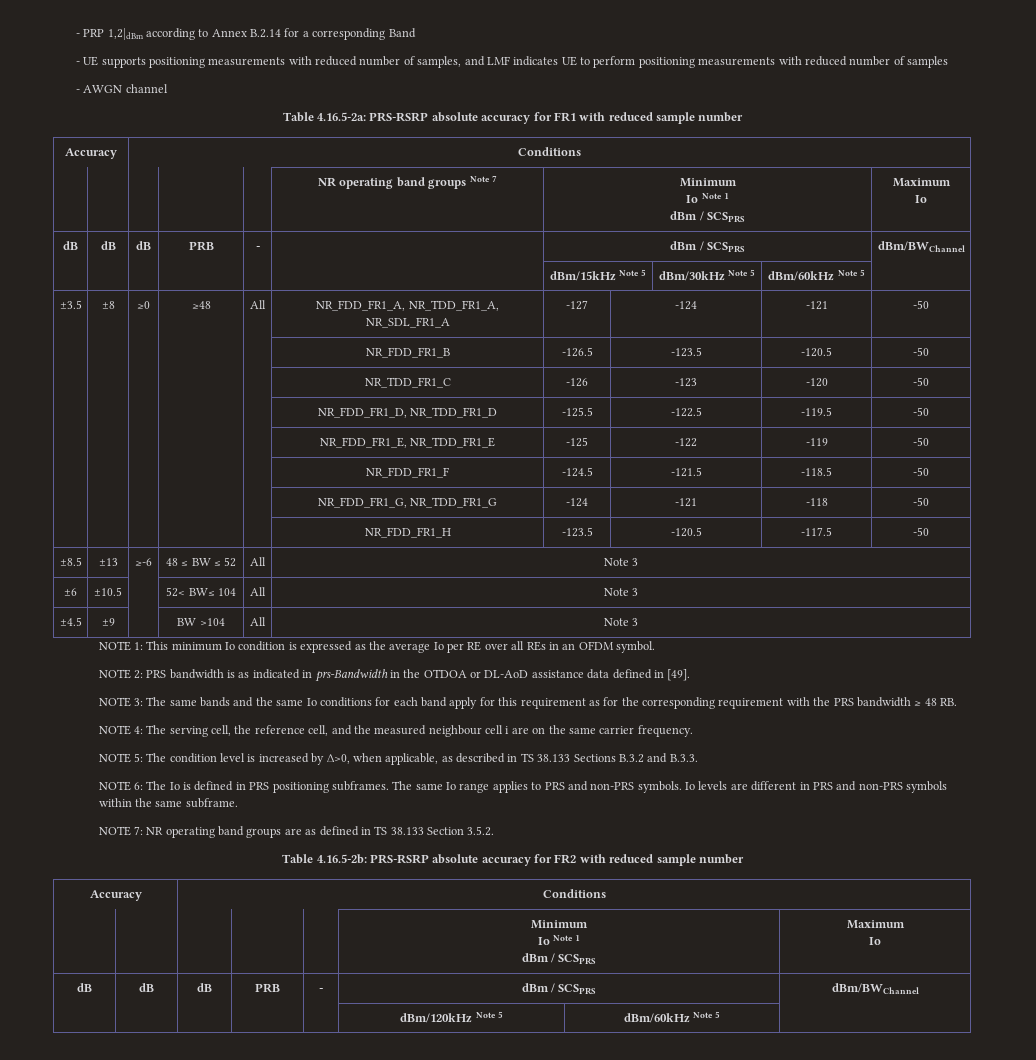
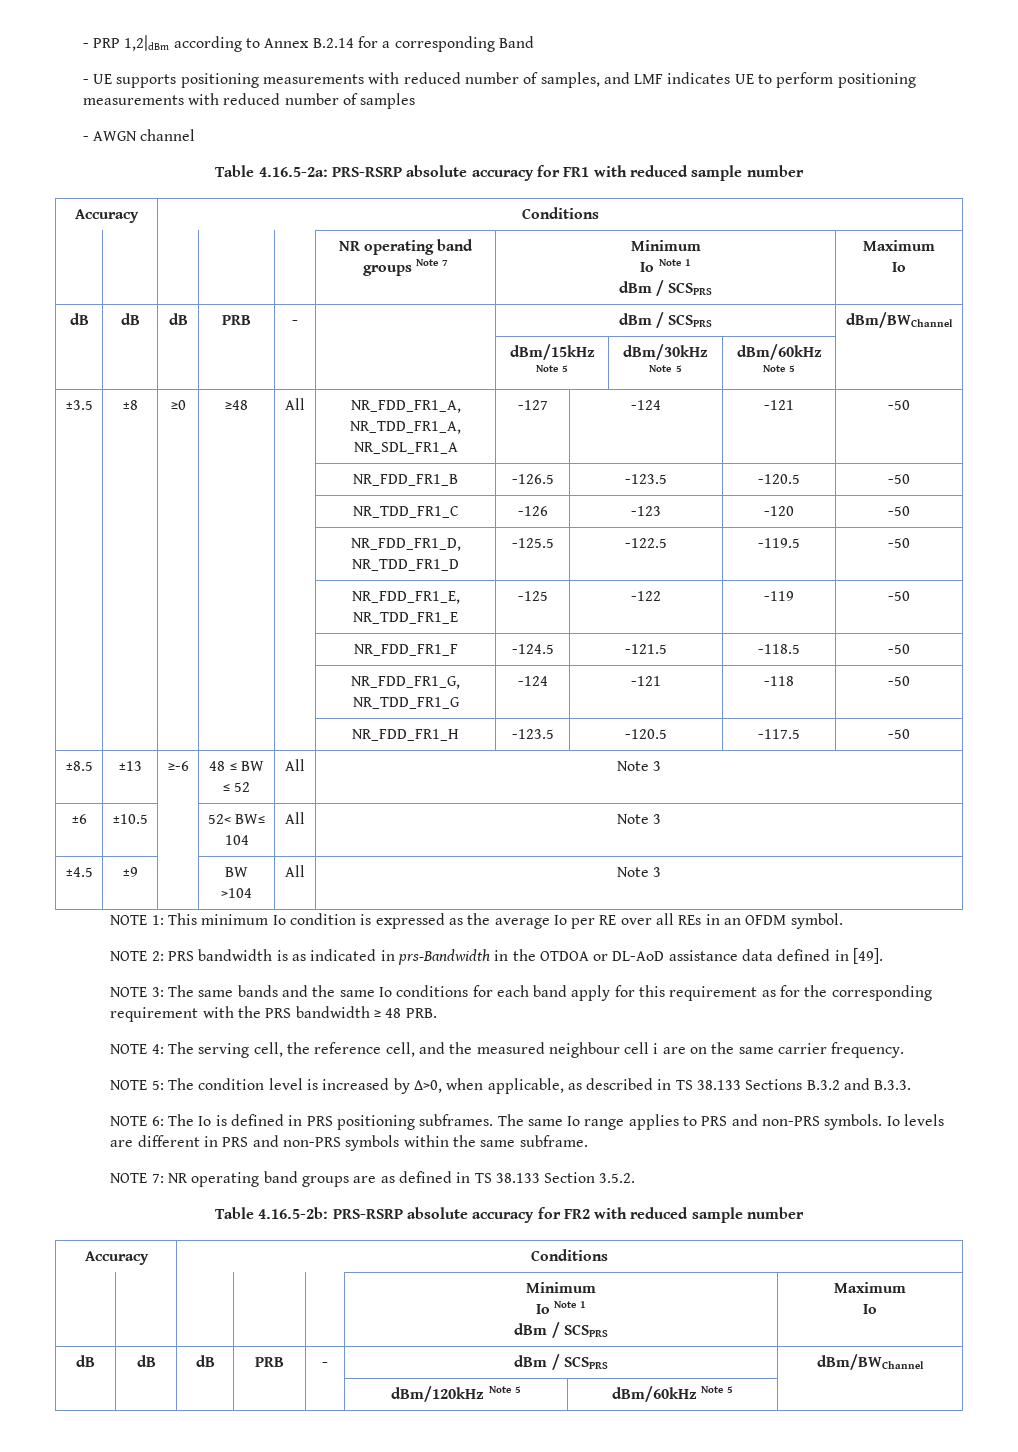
[940,698,958,706] RB. -> [405,1008,437,1018] PRB.

